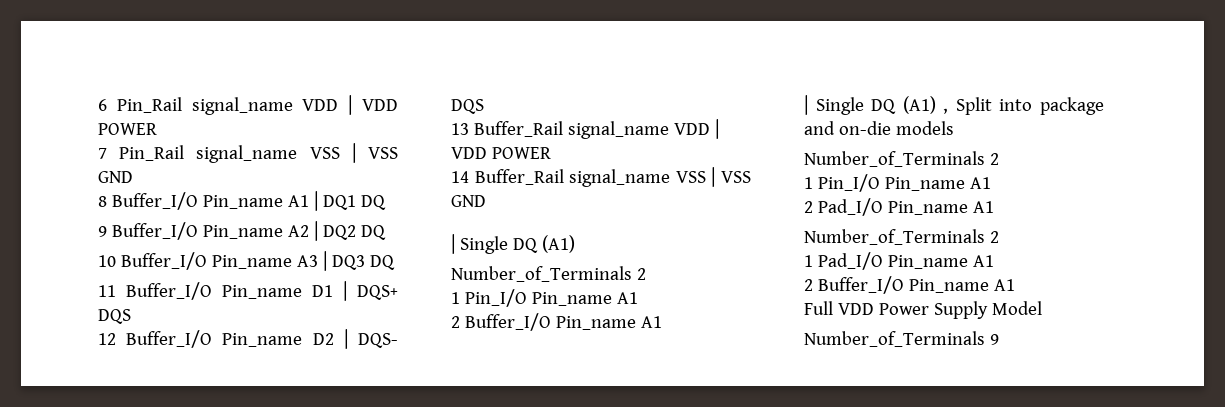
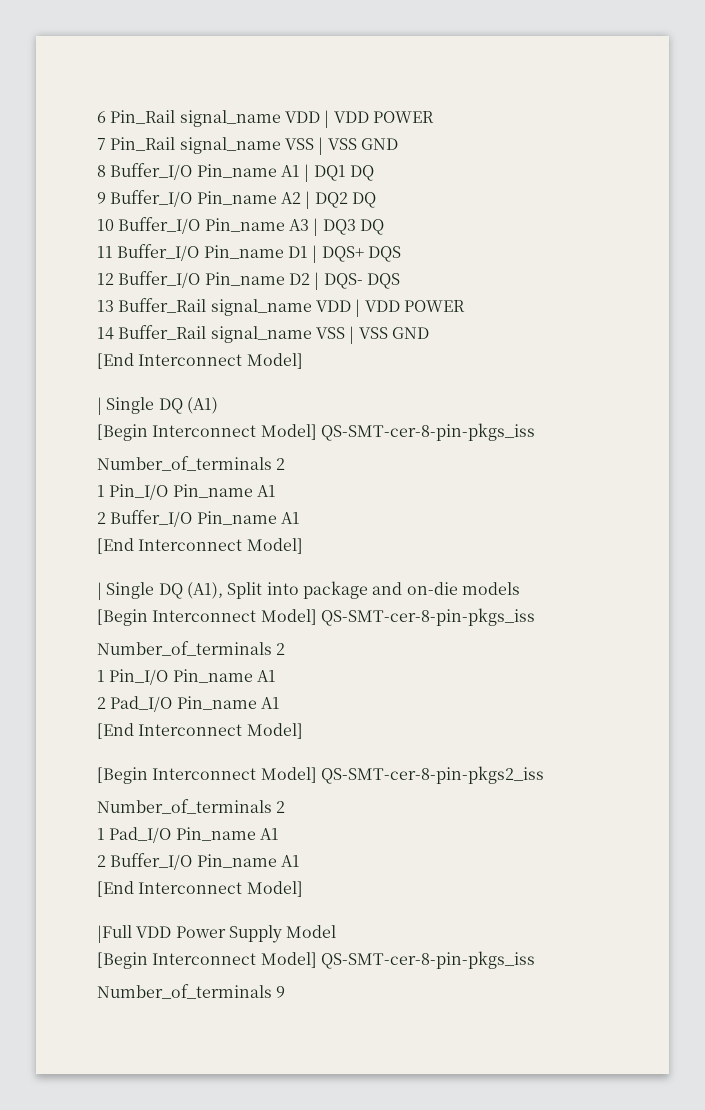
(486, 201) none -> [97,353,303,369] // [End Interconnect Model]
[451,266,632,282] Number_of_Terminals -> [97,423,535,441] [97,456,272,471] [Begin Interconnect Model] QS-SMT-cer-8-pin-pkgs_iss // Number_of_terminals
[804,95,949,115] // | Single DQ (A1) , -> [97,538,303,554] [97,582,223,600] // [End Interconnect Model] // | Single DQ (A1),
[804,151,985,167] Number_of_Terminals -> [97,608,535,626] [97,641,272,656] [Begin Interconnect Model] QS-SMT-cer-8-pin-pkgs_iss // Number_of_terminals
[804,229,985,245] Number_of_Terminals -> [97,723,303,739] [97,766,544,784] [97,799,272,814] [End Interconnect Model] // [Begin Interconnect Model] QS-SMT-cer-8-pin-pkgs2_iss // Number_of_terminals
[804,301,833,315] Full -> [97,881,303,897] [97,925,132,943] [End Interconnect Model] // |Full
[804,331,985,347] Number_of_Terminals -> [97,951,535,969] [97,984,272,999] [Begin Interconnect Model] QS-SMT-cer-8-pin-pkgs_iss // Number_of_terminals

